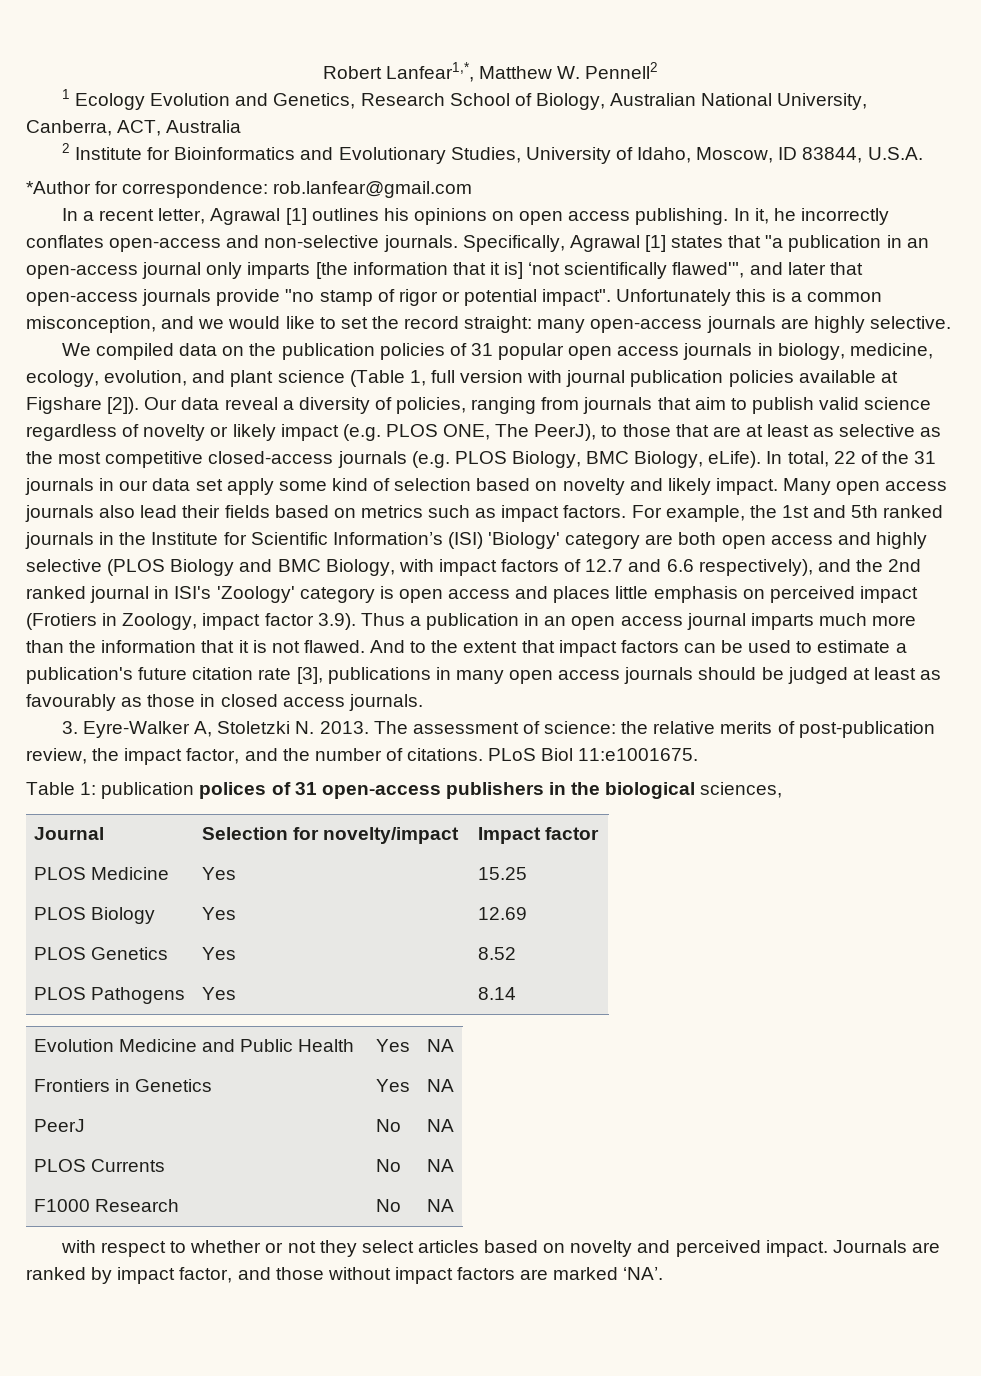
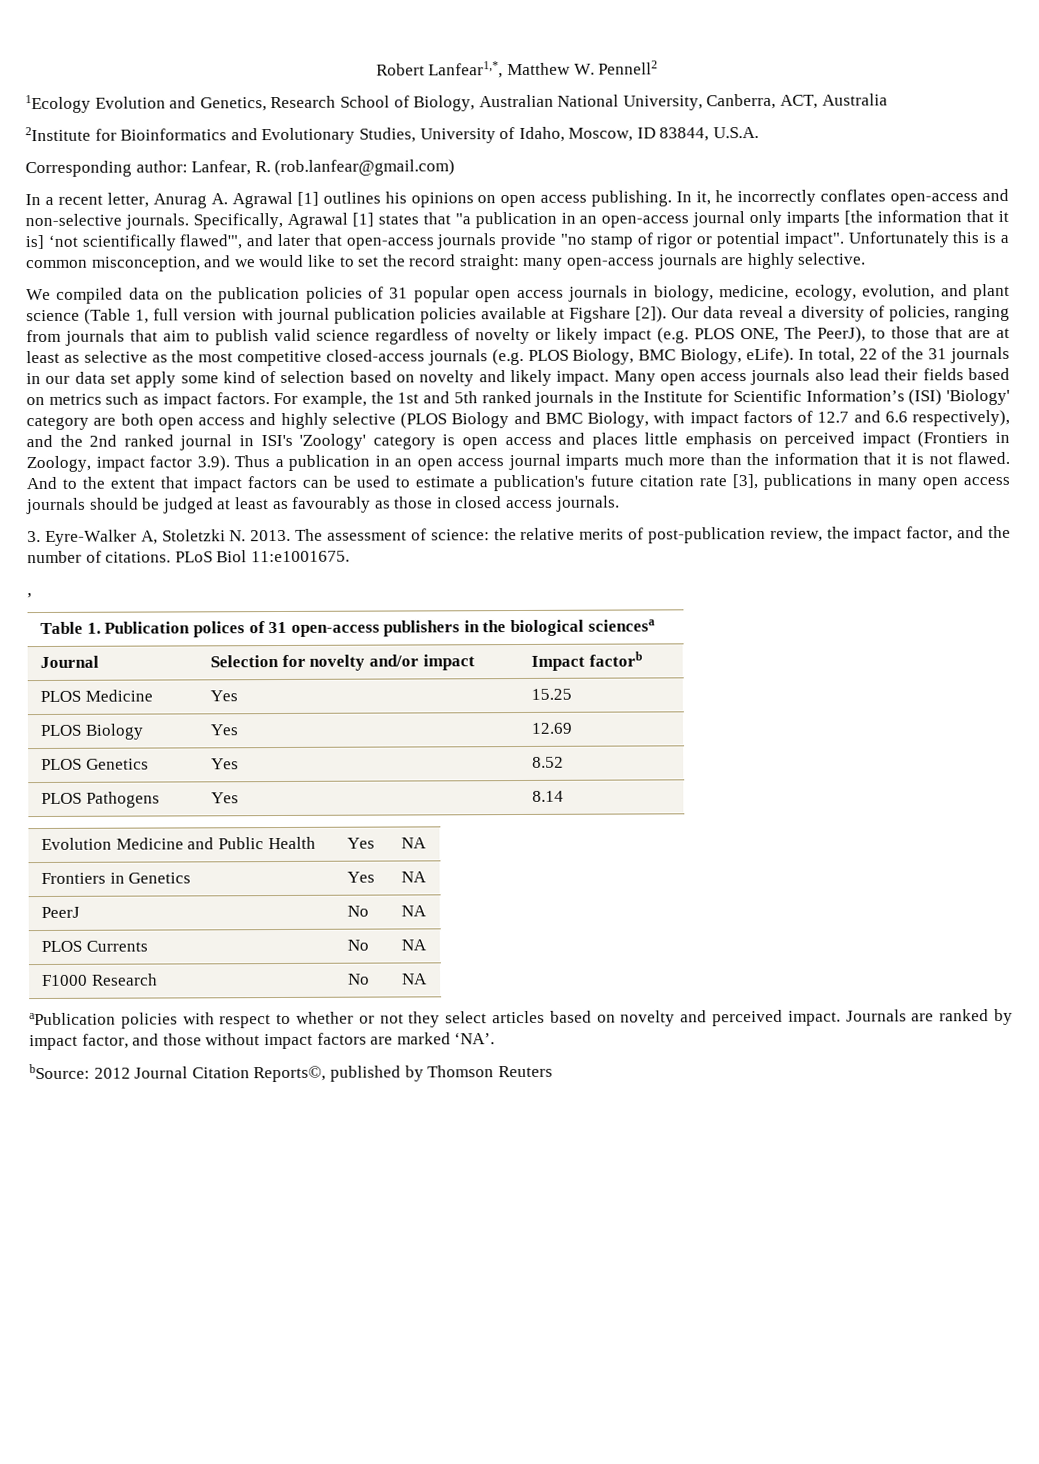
[61,89,145,110] 1 Ecology -> [25,94,91,114] 1Ecology
[61,143,142,160] 2 Institute -> [25,126,91,142] 2Institute
[26,181,473,198] *Author for correspondence: rob.lanfear@gmail.com -> [25,159,456,178] Corresponding author: Lanfear, R. (rob.lanfear@gmail.com)
(206, 216) none -> [152,193,228,209] Anurag A.
[26,613,97,630] (Frotiers -> [917,431,989,448] (Frontiers
[26,782,195,799] Table 1: publication -> [27,593,32,599] [40,621,191,635] , // Table 1. Publication
[700,782,783,798] sciences, -> [587,619,655,632] sciencesa
[322,827,459,844] novelty/impact -> [309,654,475,671] novelty and/or impact
[544,827,599,840] factor -> [588,651,643,667] factorb
(454, 1205) none -> [29,1012,178,1029] aPublication policies
(664, 1273) none -> [29,1063,553,1083] // bSource: 2012 Journal Citation Reports©, published by Thomson Reuters

